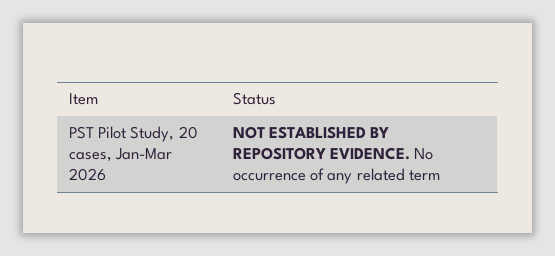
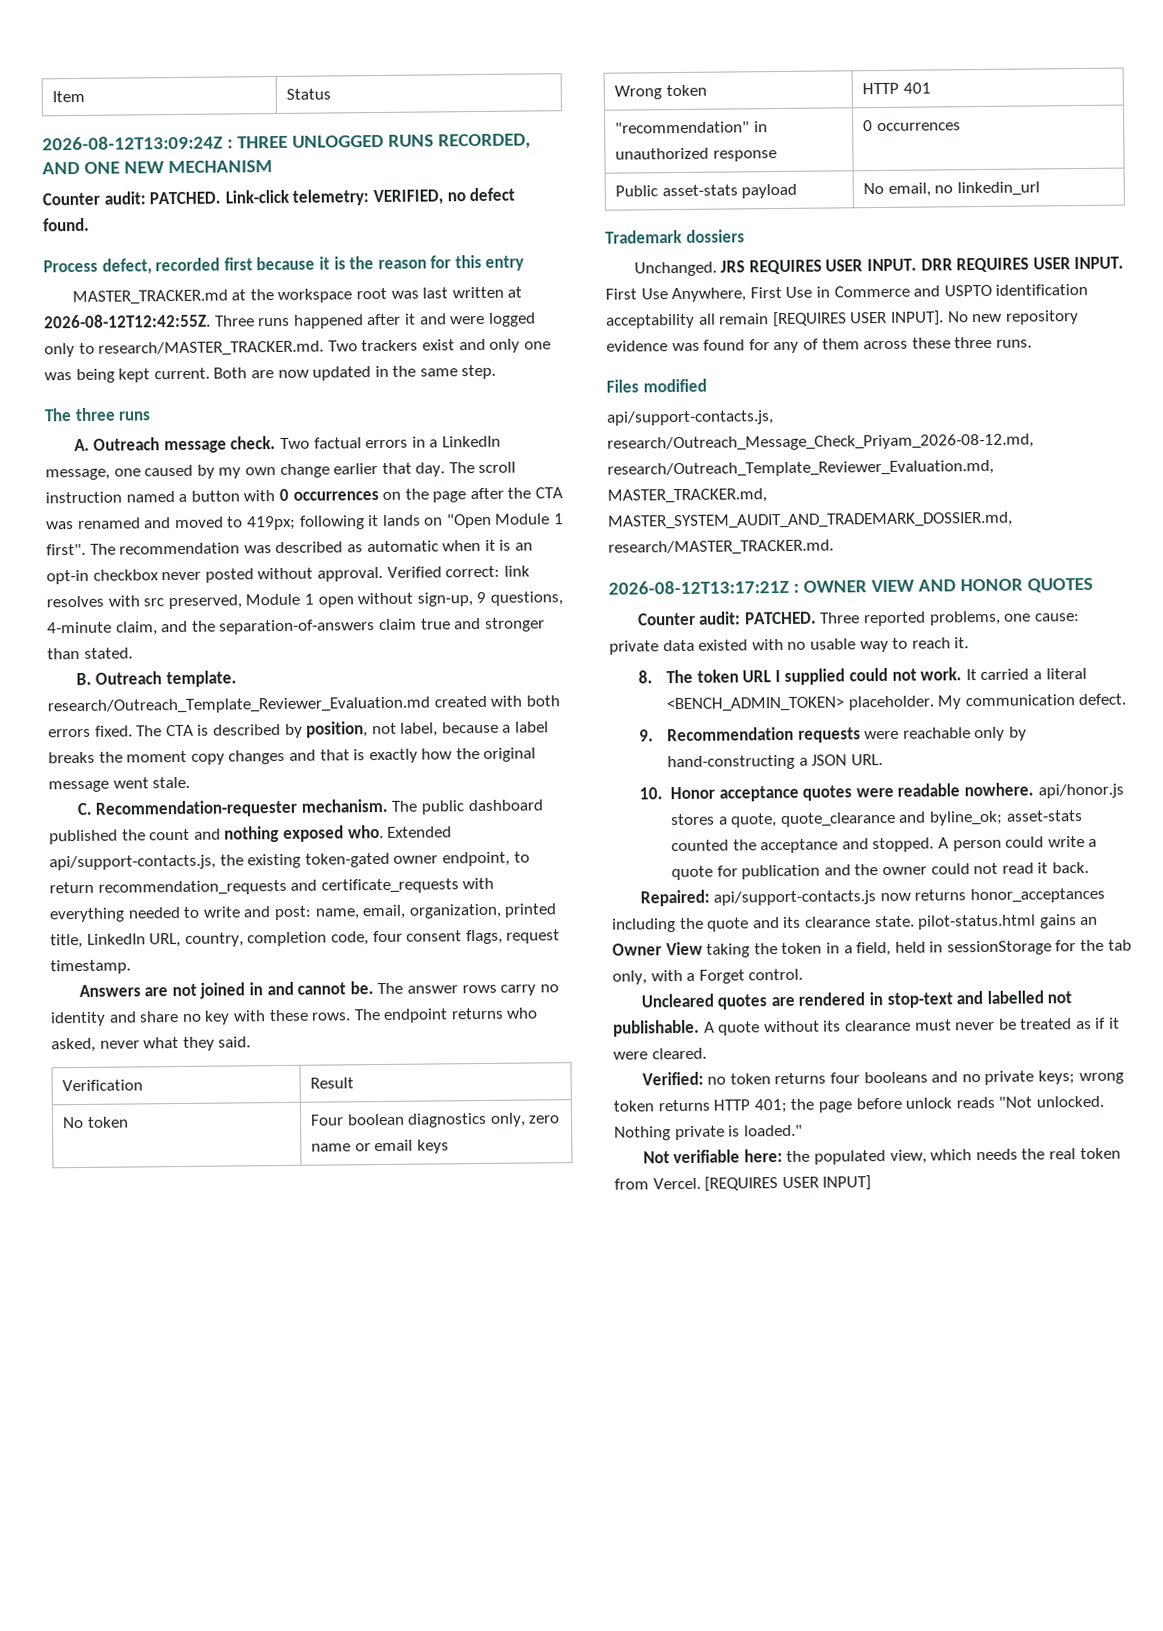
[68,126,198,142] [68,148,173,162] [68,168,106,181] [232,126,390,139] [232,147,434,160] [232,168,441,184] // PST Pilot Study, 20 cases, Jan-Mar 2026 | NOT ESTABLISHED BY REPOSITORY EVIDENCE. No occurrence of any related term -> [42,133,531,151] [42,160,273,175] [42,187,516,206] [43,217,90,232] [43,254,525,275] [71,286,523,306] [43,312,536,329] [44,338,551,358] [44,364,497,384] [44,407,152,422] [73,435,501,454] [45,461,517,481] [45,487,564,504] [46,513,565,531] [46,539,533,556] [46,565,530,585] [46,591,563,610] [47,617,545,636] [47,647,133,660] [75,670,237,688] [47,695,560,715] [48,721,550,738] [48,747,537,765] [48,776,191,793] [76,798,543,818] [49,824,453,845] [49,851,530,871] [49,877,495,896] [49,903,558,923] [50,929,561,949] [50,959,131,975] [78,981,559,999] [50,1007,539,1027] [51,1036,252,1053] [62,1079,144,1092] [310,1077,355,1089] [62,1116,129,1129] [310,1112,561,1128] [311,1139,449,1154] [614,84,707,100] [862,82,931,95] [615,121,768,134] [615,147,777,162] [863,120,961,132] [615,183,798,199] [863,181,1040,197] [605,229,745,244] [633,256,1125,277] [605,283,1089,303] [606,310,1079,329] [606,336,1032,354] [606,378,707,393] [606,410,774,426] [607,433,1034,452] [607,459,994,478] [607,488,767,504] [608,511,1013,530] [608,539,834,556] [608,577,1093,595] [636,610,1080,627] [609,637,970,655] [637,667,1087,685] [666,693,1127,713] [638,726,1028,743] [667,754,883,771] [638,782,1124,802] [670,810,1083,828] [671,835,1098,854] [671,861,1089,881] [639,887,1106,907] [612,914,1099,933] [612,939,1132,958] [612,968,804,985] [640,990,1073,1010] [613,1017,1121,1037] [613,1047,707,1060] [641,1070,1124,1086] [613,1095,1104,1114] [614,1124,803,1141] [642,1147,1121,1165] [614,1175,872,1192] // 2026-08-12T13:09:24Z : THREE UNLOGGED RUNS RECORDED, AND ONE NEW MECHANISM // Counter audit: PATCHED. Link-click telemetry: VERIFIED, no defect found. // Process defect, recorded first because it is the reason for this entry // MASTER_TRACKER.md at the workspace root was last written at 2026-08-12T12:42:55Z. Three runs happened after it and were logged only to research/MASTER_TRACKER.md. Two trackers exist and only one was being kept current. Both are now updated in the same step. // The three runs // A. Outreach message check. Two factual errors in a LinkedIn message, one caused by my own change earlier that day. The scroll instruction named a button with 0 occurrences on the page after the CTA was renamed and moved to 419px; following it lands on "Open Module 1 first". The recommendation was described as automatic when it is an opt-in checkbox never posted without approval. Verified correct: link resolves with src preserved, Module 1 open without sign-up, 9 questions, 4-minute claim, and the separation-of-answers claim true and stronger than stated. // B. Outreach template. research/Outreach_Template_Reviewer_Evaluation.md created with both errors fixed. The CTA is described by position, not label, because a label breaks the moment copy changes and that is exactly how the original message went stale. // C. Recommendation-requester mechanism. The public dashboard published the count and nothing exposed who. Extended api/support-contacts.js, the existing token-gated owner endpoint, to return recommendation_requests and certificate_requests with everything needed to write and post: name, email, organization, printed title, LinkedIn URL, country, completion code, four consent flags, request timestamp. // Answers are not joined in and cannot be. The answer rows carry no identity and share no key with these rows. The endpoint returns who asked, never what they said. // Verification | Result // No token | Four boolean diagnostics only, zero name or email keys // Wrong token | HTTP 401 // "recommendation" in unauthorized response | 0 occurrences // Public asset-stats payload | No email, no linkedin_url // Trademark dossiers // Unchanged. JRS REQUIRES USER INPUT. DRR REQUIRES USER INPUT. First Use Anywhere, First Use in Commerce and USPTO identification acceptability all remain [REQUIRES USER INPUT]. No new repository evidence was found for any of them across these three runs. // Files modified // api/support-contacts.js, research/Outreach_Message_Check_Priyam_2026-08-12.md, research/Outreach_Template_Reviewer_Evaluation.md, MASTER_TRACKER.md, MASTER_SYSTEM_AUDIT_AND_TRADEMARK_DOSSIER.md, research/MASTER_TRACKER.md. // 2026-08-12T13:17:21Z : OWNER VIEW AND HONOR QUOTES // Counter audit: PATCHED. Three reported problems, one cause: private data existed with no usable way to reach it. // 8. The token URL I supplied could not work. It carried a literal <BENCH_ADMIN_TOKEN> placeholder. My communication defect. // 9. Recommendation requests were reachable only by hand-constructing a JSON URL. // 10. Honor acceptance quotes were readable nowhere. api/honor.js stores a quote, quote_clearance and byline_ok; asset-stats counted the acceptance and stopped. A person could write a quote for publication and the owner could not read it back. // Repaired: api/support-contacts.js now returns honor_acceptances including the quote and its clearance state. pilot-status.html gains an Owner View taking the token in a field, held in sessionStorage for the tab only, with a Forget control. // Uncleared quotes are rendered in stop-text and labelled not publishable. A quote without its clearance must never be treated as if it were cleared. // Verified: no token returns four booleans and no private keys; wrong token returns HTTP 401; the page before unlock reads "Not unlocked. Nothing private is loaded." // Not verifiable here: the populated view, which needs the real token from Vercel. [REQUIRES USER INPUT]

